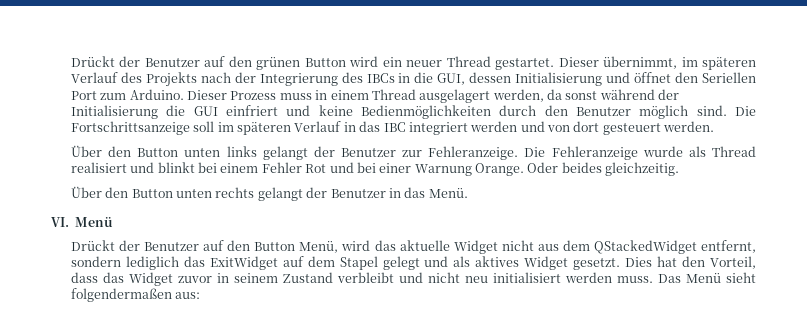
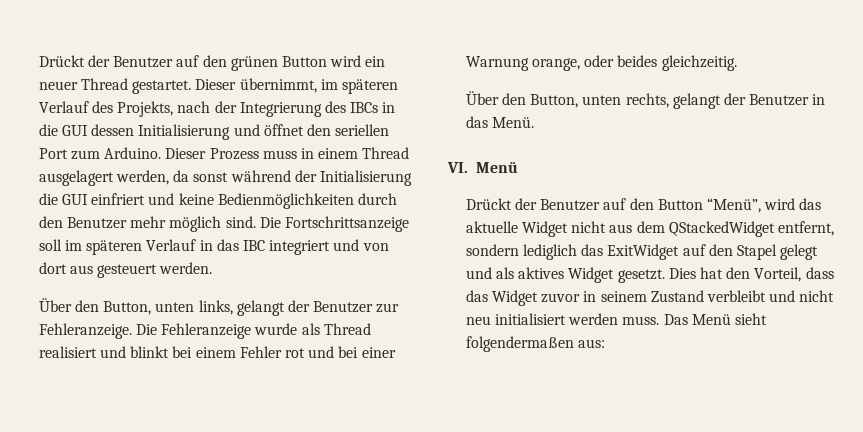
[145,72,197,87] Projekts -> [117,101,174,117] Projekts,
[437,73,466,85] GUI, -> [62,125,89,136] GUI
[702,72,757,83] Seriellen -> [335,124,390,136] seriellen
(631, 111) none -> [130,216,167,228] mehr
[470,121,518,132] werden -> (331, 247) none
(600, 126) none -> [70,265,94,274] aus
[137,146,257,157] Button unten links -> [103,300,233,315] Button, unten links,
[305,164,327,173] Rot -> [285,348,306,358] rot
[475,162,559,176] Orange. Oder -> [532,55,615,71] orange, oder
[131,187,255,198] Button unten rechts -> [530,93,669,108] Button, unten rechts,
[299,241,339,253] Menü, -> [707,198,762,213] “Menü”,
[307,256,335,267] dem -> [708,244,733,256] den

